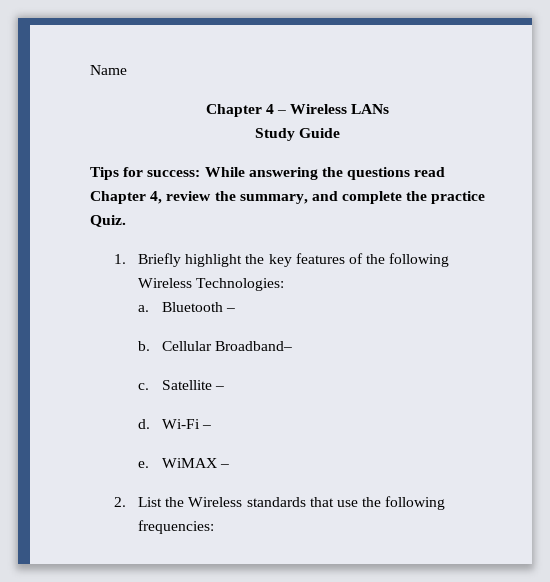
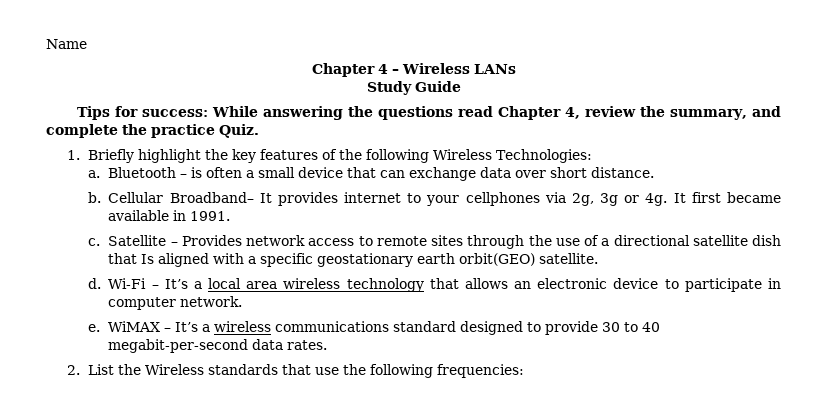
[138,341,293,351] [138,380,225,390] [138,419,212,429] [138,458,230,468] // b. Cellular Broadband– // c. Satellite – // d. Wi-Fi – // e. WiMAX – -> [191,167,655,181] [87,192,782,206] [108,210,231,221] [87,235,781,249] [108,253,599,267] [87,278,782,292] [108,296,243,310] [87,321,661,335] [108,339,328,353] is often a small device that can exchange data over short distance. // b. Cellular Broadband– It provides internet to your cellphones via 2g, 3g or 4g. It first became available in 1991. // c. Satellite – Provides network access to remote sites through the use of a directional satellite dish that Is aligned with a specific geostationary earth orbit(GEO) satellite. // d. Wi-Fi – It’s a local area wireless technology that allows an electronic device to participate in computer network. // e. WiMAX – It’s a wireless communications standard designed to provide 30 to 40 megabit-per-second data rates.

